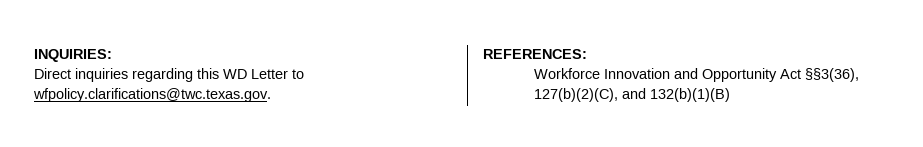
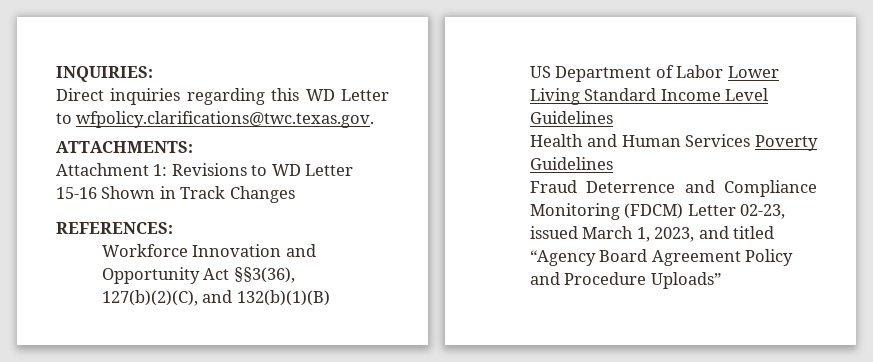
(271, 95) none -> [56,141,193,153] [56,163,354,176] [56,186,295,203] // ATTACHMENTS: // Attachment 1: Revisions to WD Letter 15-16 Shown in Track Changes
(731, 95) none -> [530,65,779,82] [530,88,769,105] [530,111,614,124] [530,134,818,151] [530,157,614,170] [530,180,817,197] [530,203,786,220] [530,226,775,242] [530,249,794,266] [530,272,721,289] // US Department of Labor Lower Living Standard Income Level Guidelines // Health and Human Services Poverty Guidelines // Fraud Deterrence and Compliance Monitoring (FDCM) Letter 02-23, issued March 1, 2023, and titled “Agency Board Agreement Policy and Procedure Uploads”

